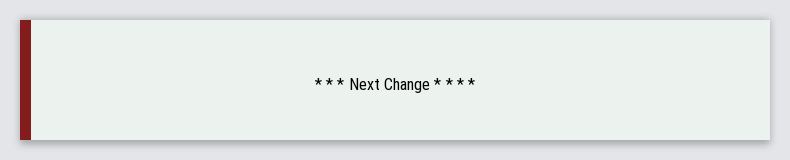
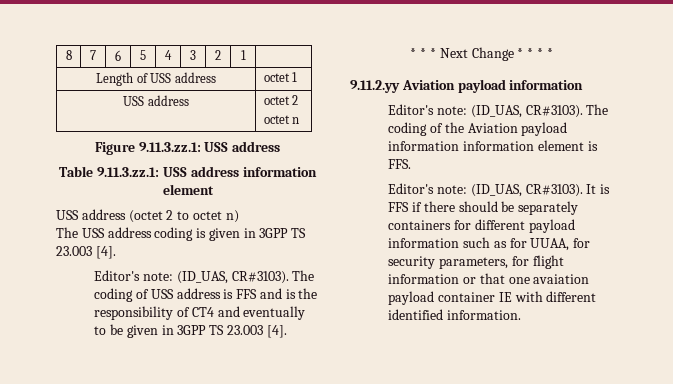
(314, 84) none -> [65,50,72,60] [90,50,96,60] [115,50,121,61] [140,50,146,60] [165,50,172,60] [190,50,196,60] [215,50,221,60] [240,50,246,60] [96,72,216,86] [263,72,298,82] [123,95,189,106] [263,95,299,105] [263,115,300,124] [94,141,281,155] [59,166,317,177] [162,184,214,195] [56,209,239,223] [56,227,307,241] [56,246,116,259] [94,270,315,284] [94,288,318,302] [94,306,306,320] [94,324,287,338] 8 | 7 | 6 | 5 | 4 | 3 | 2 | 1 | // Length of USS address | octet 1 // USS address | octet 2 // octet n // Figure 9.11.3.zz.1: USS address // Table 9.11.3.zz.1: USS address information element // USS address (octet 2 to octet n) // The USS address coding is given in 3GPP TS 23.003 [4]. // Editor's note: (ID_UAS, CR#3103). The coding of USS address is FFS and is the responsibility of CT4 and eventually to be given in 3GPP TS 23.003 [4]. //
(476, 84) none -> [350,79,584,93] [388,104,609,118] [388,122,568,136] [388,140,598,151] [388,159,412,169] [388,183,611,197] [388,201,579,215] [388,219,575,233] [388,237,591,251] [388,255,564,269] [388,273,590,284] [388,291,597,305] [388,309,521,320] // 9.11.2.yy Aviation payload information // Editor's note: (ID_UAS, CR#3103). The coding of the Aviation payload information information element is FFS. // Editor's note: (ID_UAS, CR#3103). It is FFS if there should be separately containers for different payload information such as for UUAA, for security parameters, for flight information or that one avaiation payload container IE with different identified information.

